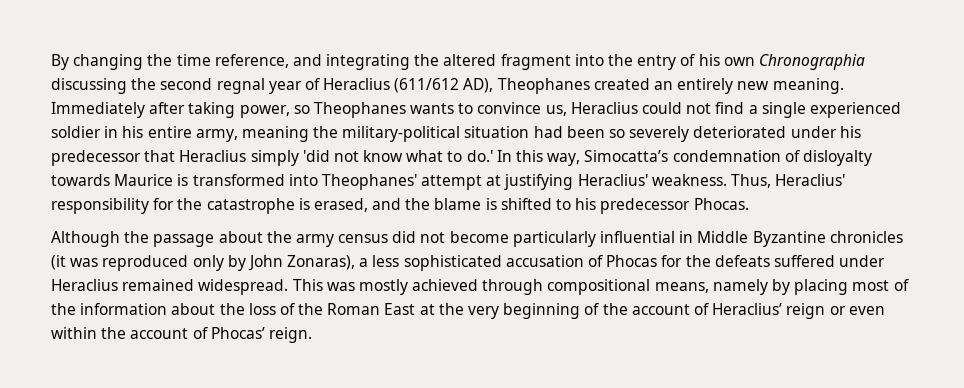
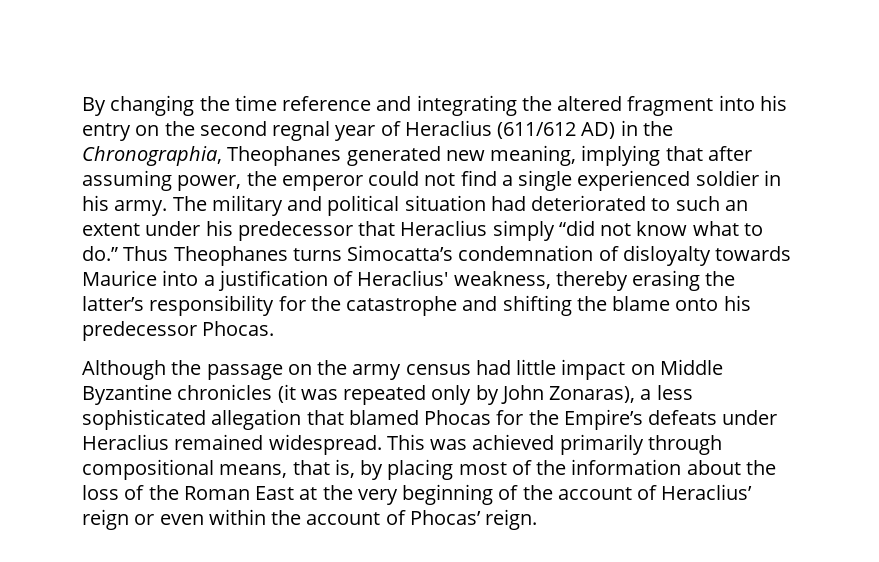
[214,54,289,68] reference, -> [282,96,372,111] reference
[608,54,865,70] [51,78,127,94] the entry of his own Chronographia discussing -> [759,95,787,111] [82,123,160,141] his entry on
[463,78,844,94] [51,102,638,118] AD), Theophanes created an entirely new meaning. Immediately after taking power, so Theophanes wants to convince us, Heraclius -> [581,120,673,139] [82,145,752,166] [82,170,363,191] AD) in the Chronographia, Theophanes generated new meaning, implying that after assuming power, the emperor
[147,126,787,142] entire army, meaning the military-political situation had been so severely deteriorated -> [114,195,748,216] [82,223,140,236] army. The military and political situation had deteriorated to such an extent
[302,150,330,162] 'did -> [558,220,595,236] “did
[466,150,581,166] do.' In this way, -> [82,246,342,266] do.” Thus Theophanes turns
[177,174,846,190] [51,198,572,214] is transformed into Theophanes' attempt at justifying Heraclius' weakness. Thus, Heraclius' responsibility for the catastrophe is erased, and the blame is shifted to -> [162,270,736,291] [82,295,719,316] into a justification of Heraclius' weakness, thereby erasing the latter’s responsibility for the catastrophe and shifting the blame onto
[218,231,263,243] about -> [287,364,312,375] on
[392,231,694,247] did not become particularly influential in -> [475,359,655,380] had little impact on
[102,255,189,271] reproduced -> [343,385,427,405] repeated
[505,255,604,267] accusation of -> [211,409,419,430] allegation that blamed
[714,255,835,267] defeats suffered -> [563,409,718,430] Empire’s defeats
[358,279,479,295] mostly achieved -> [472,434,644,455] achieved primarily
[712,279,768,295] namely -> [292,459,355,478] that is,

